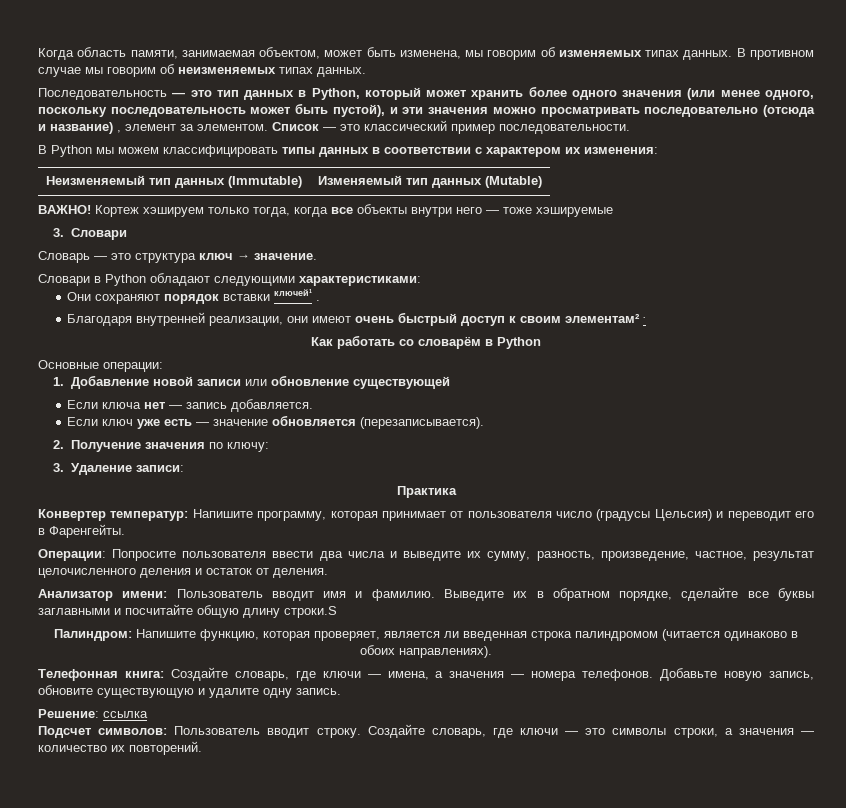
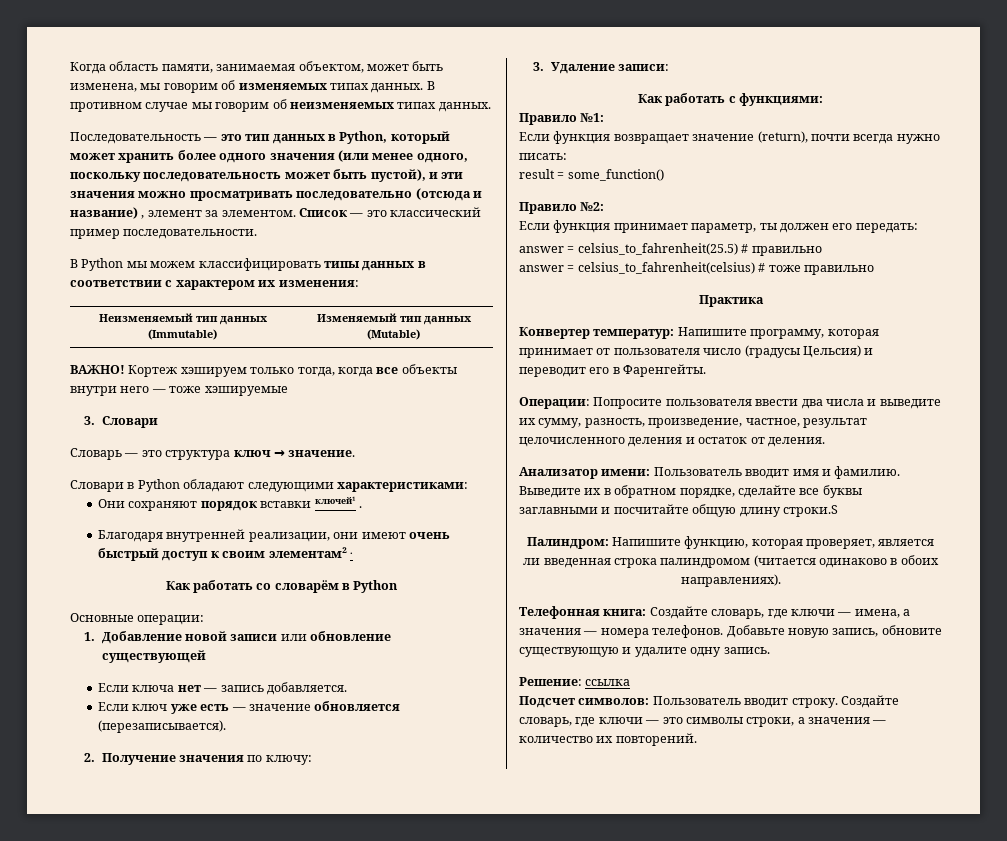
(184, 468) none -> [637,93,824,106] [519,113,605,125] [519,131,940,144] [519,153,567,160] [519,169,664,181] [519,202,605,214] [519,220,918,233] [519,243,822,256] [519,262,874,275] // Как работать с функциями: // Правило №1: // Если функция возвращает значение (return), почти всегда нужно писать: // result = some_function() // Правило №2: // Если функция принимает параметр, ты должен его передать: // answer = celsius_to_fahrenheit(25.5) # правильно // answer = celsius_to_fahrenheit(celsius) # тоже правильно

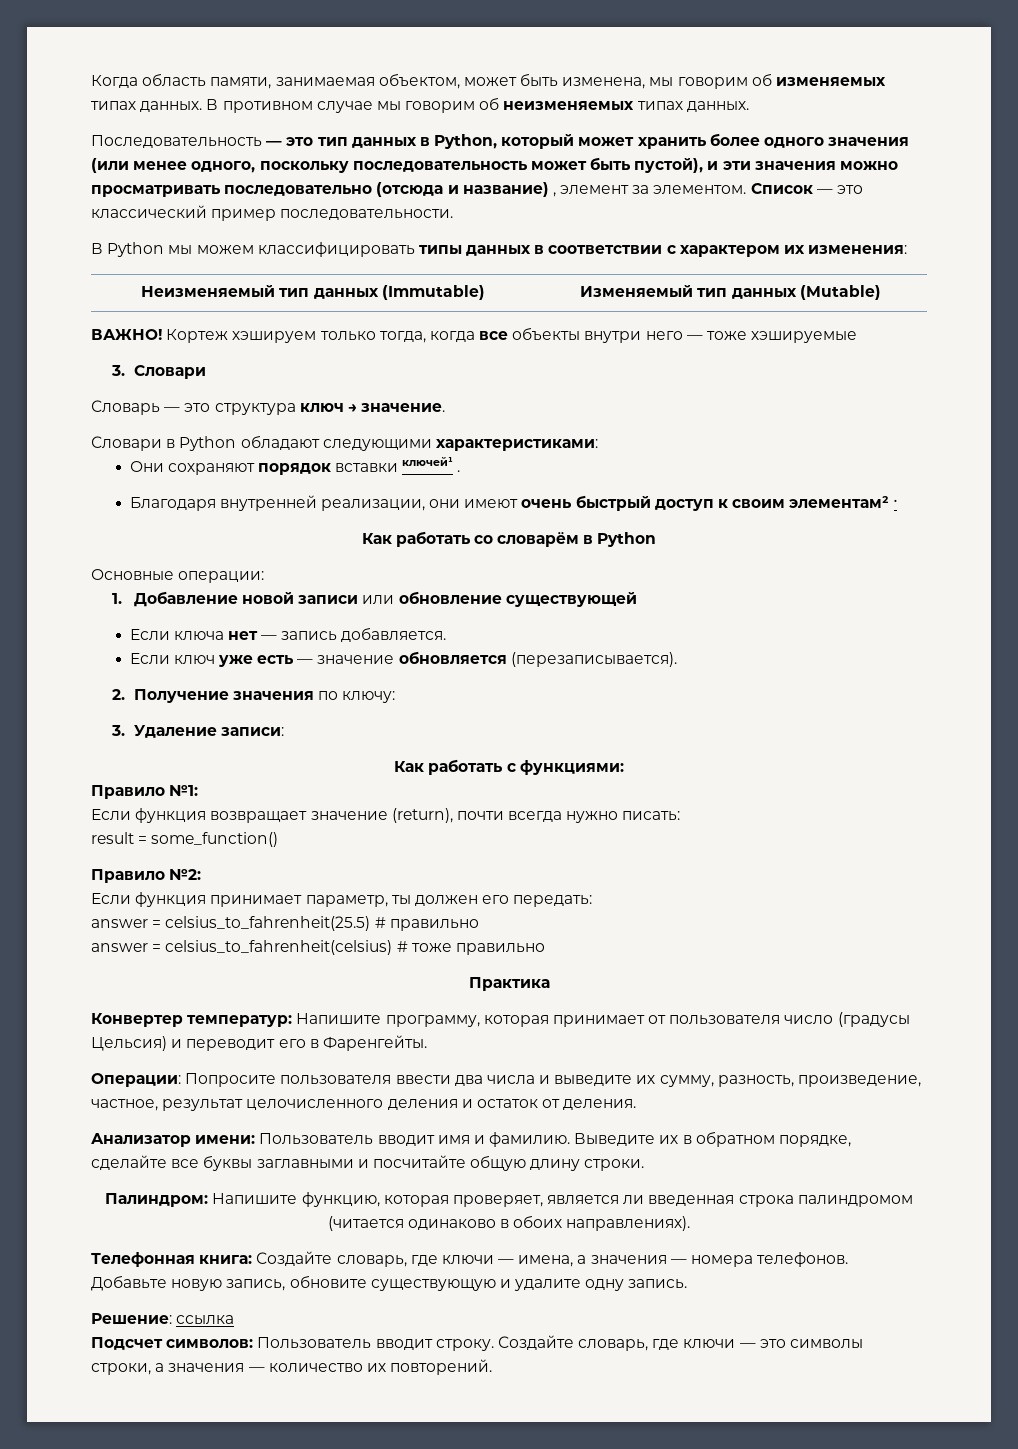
[782,505,838,517] строки.S -> [584,1159,645,1171] строки.

